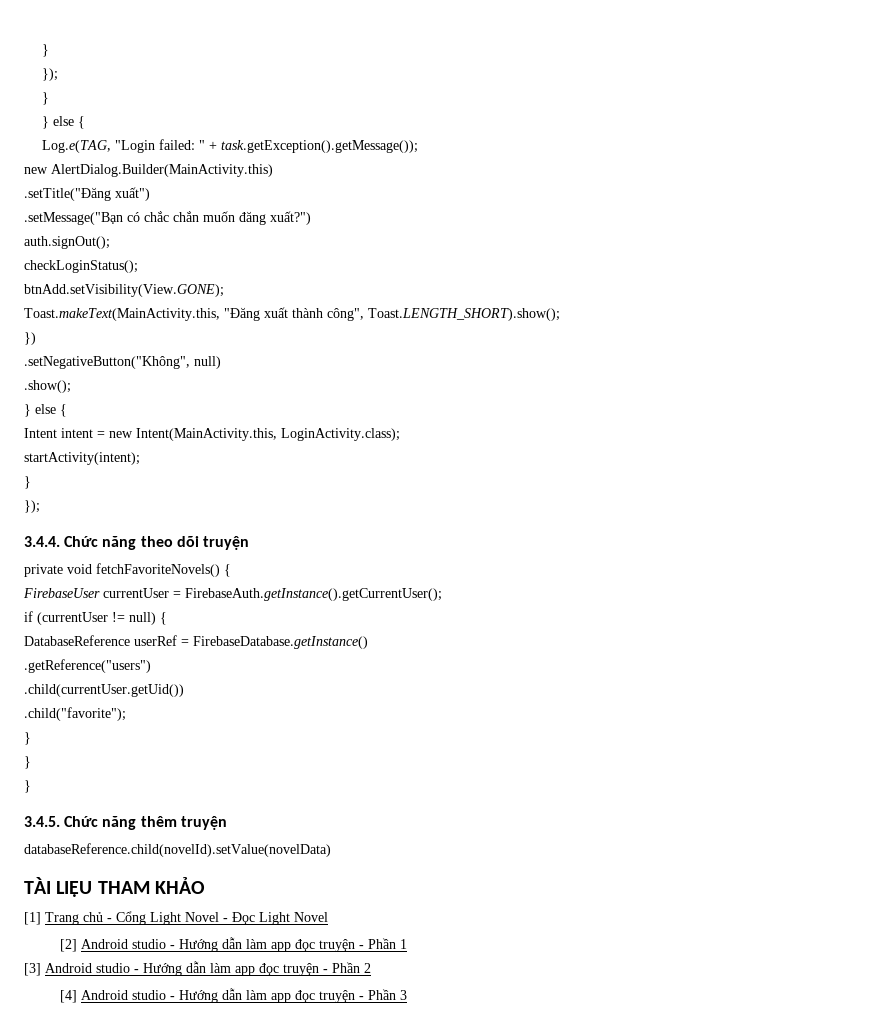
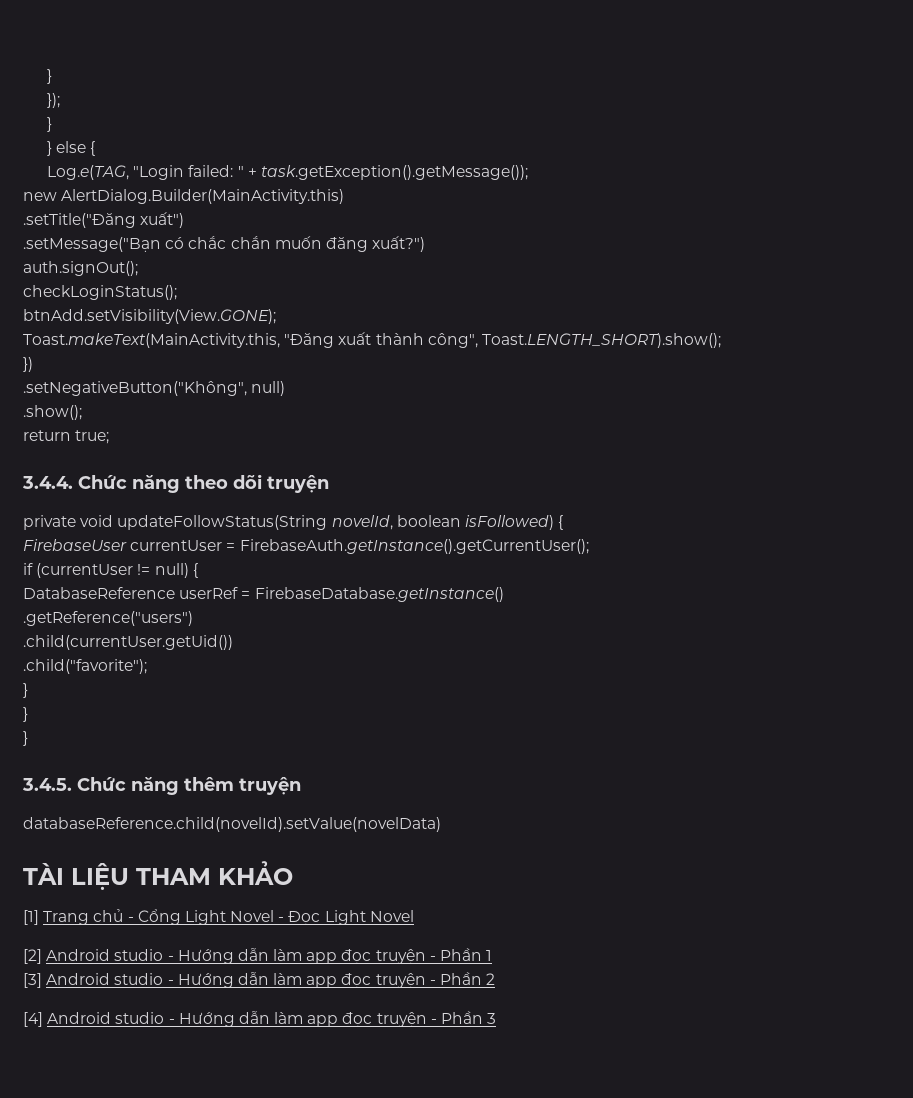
[24,404,67,417] [24,428,400,441] [24,452,140,465] [24,476,31,489] [24,500,40,513] } else { // Intent intent = new Intent(MainActivity.this, LoginActivity.class); // startActivity(intent); // } // }); -> [23,430,110,444] return true;
[96,563,220,577] fetchFavoriteNovels() -> [117,515,554,530] updateFollowStatus(String novelId, boolean isFollowed)

